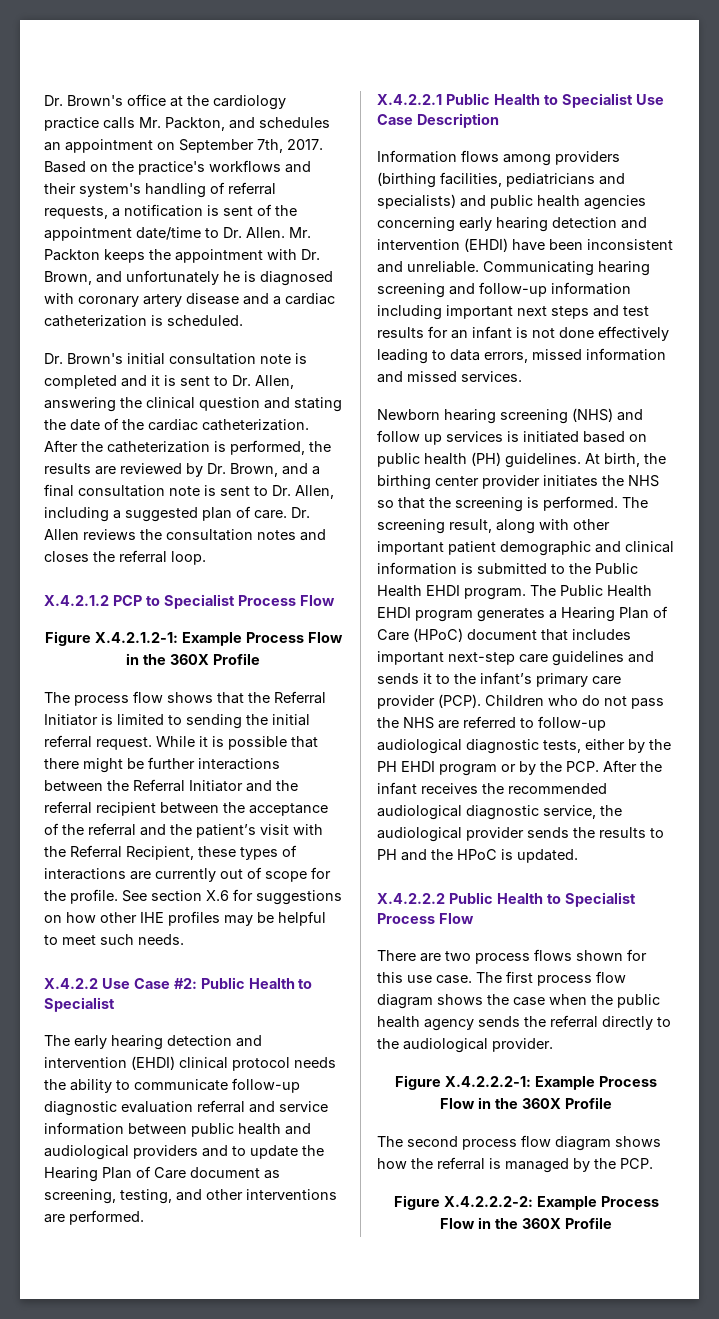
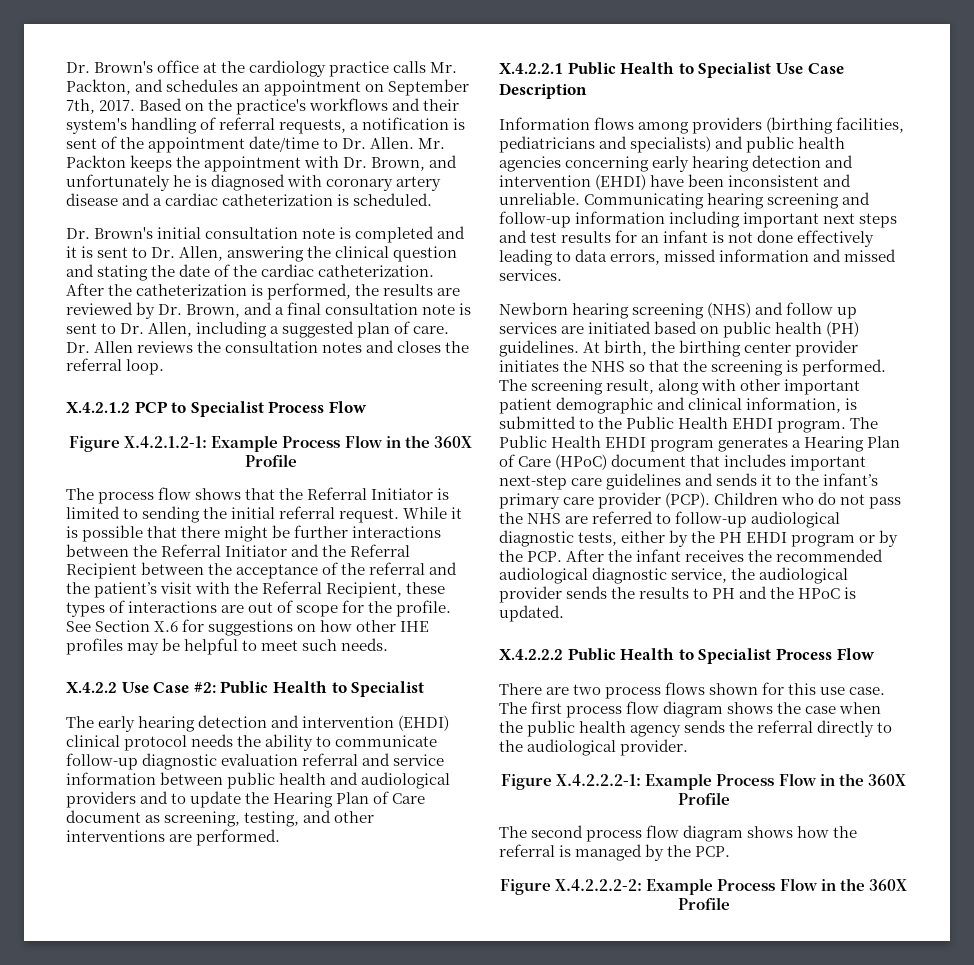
[44,801,156,816] referral recipient -> [350,544,411,557] [66,563,137,579] Referral Recipient
[155,868,216,882] currently -> (245, 609) none
[151,890,202,901] section -> [95,620,151,632] Section
[507,431,519,442] is -> [561,326,585,334] are
[377,562,457,575] information -> [746,397,842,413] information,

